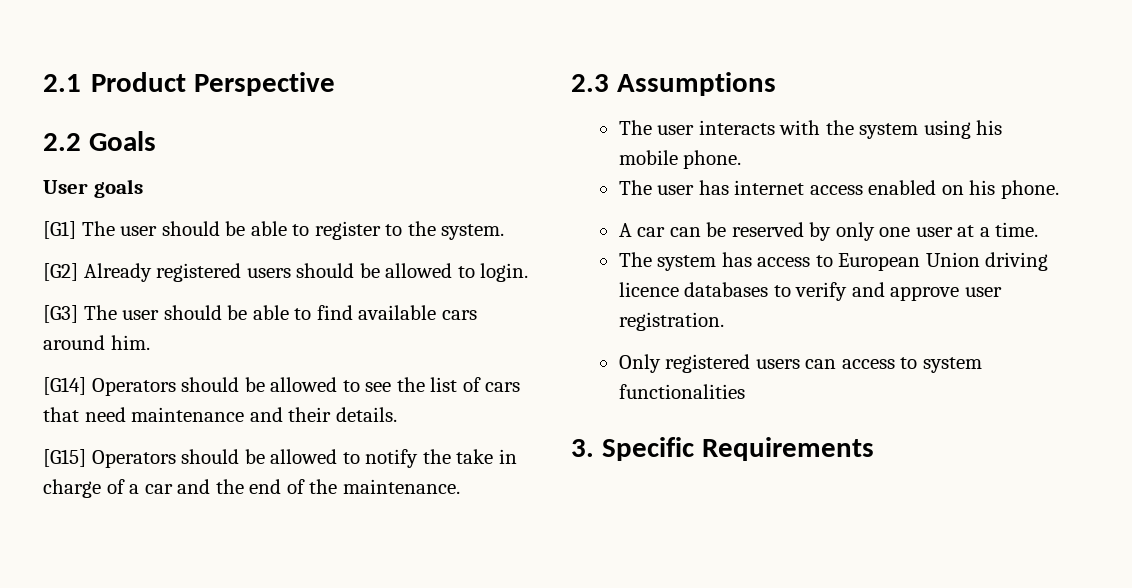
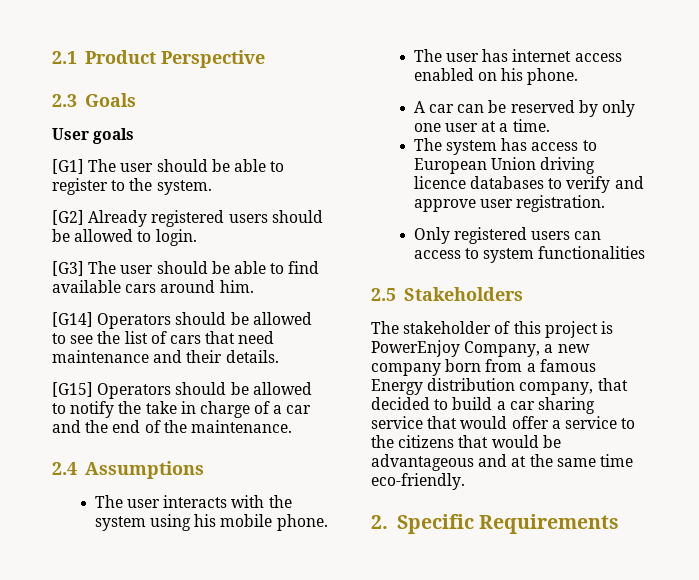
[43,133,81,151] 2.2 -> [52,94,77,107] 2.3
[571,74,609,92] 2.3 -> [52,462,77,475] 2.4
[571,439,594,457] 3. -> [371,287,523,301] [371,321,613,338] [371,340,590,357] [371,359,596,376] [371,378,628,395] [371,397,595,414] [371,416,636,429] [371,435,561,448] [371,454,633,471] [371,473,465,490] [371,515,388,529] 2.5 Stakeholders // The stakeholder of this project is PowerEnjoy Company, a new company born from a famous Energy distribution company, that decided to build a car sharing service that would offer a service to the citizens that would be advantageous and at the same time eco-friendly. // 2.

